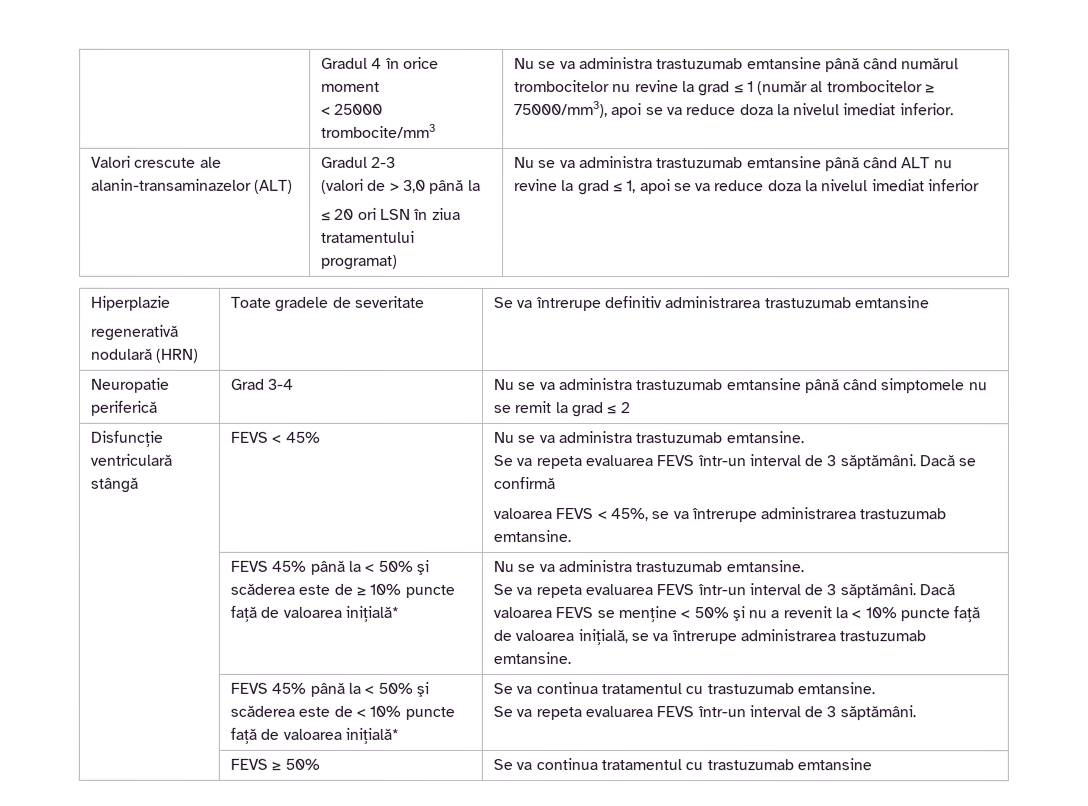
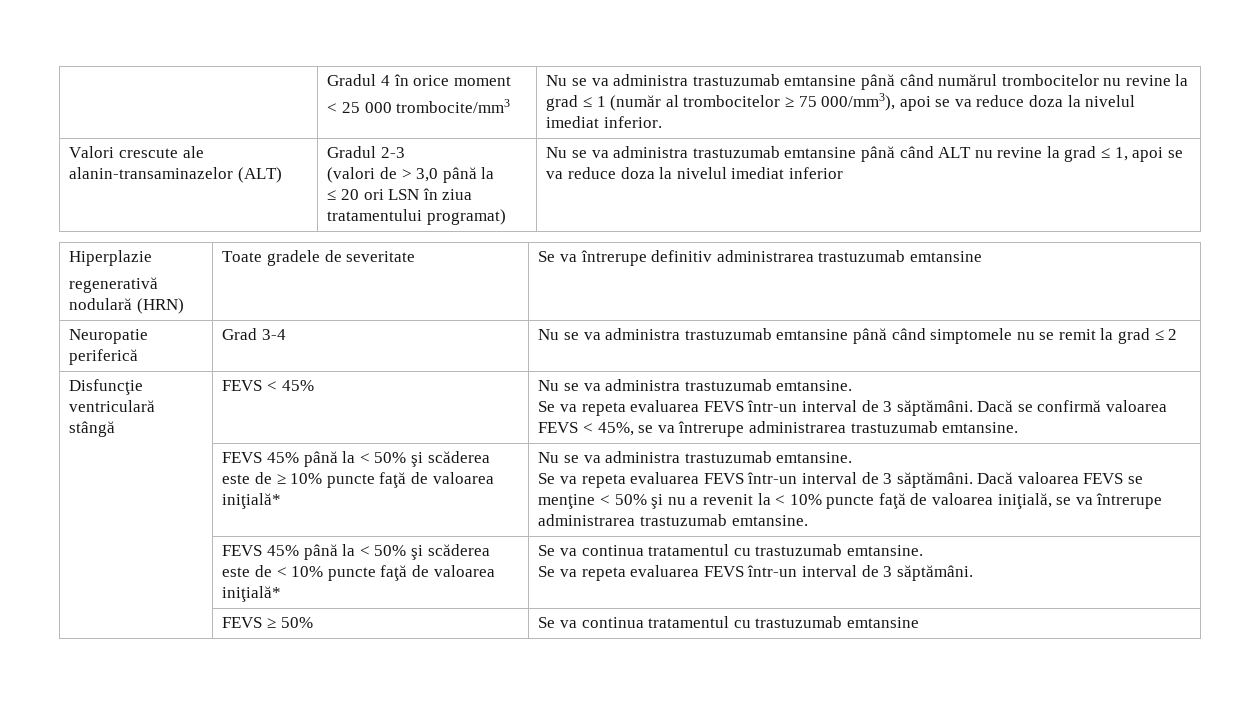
[334,103,384,115] 25000 -> [341,102,392,113] 25 000
[513,100,608,119] 75000/mm3), -> [798,93,896,111] 75 000/mm3),
(555, 483) // -> (1102, 406) none

